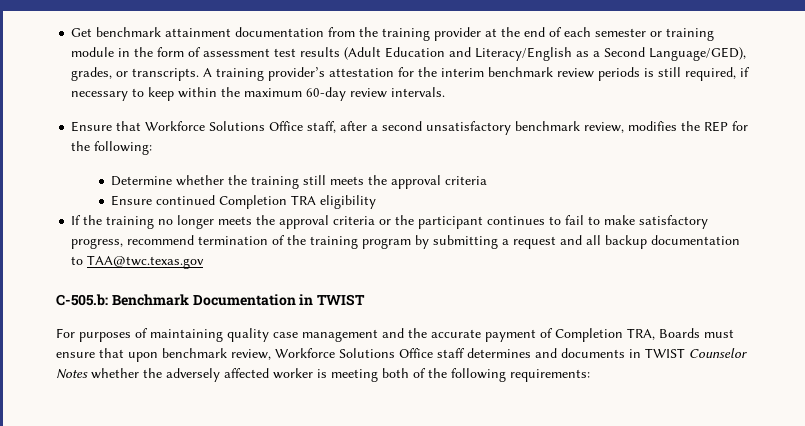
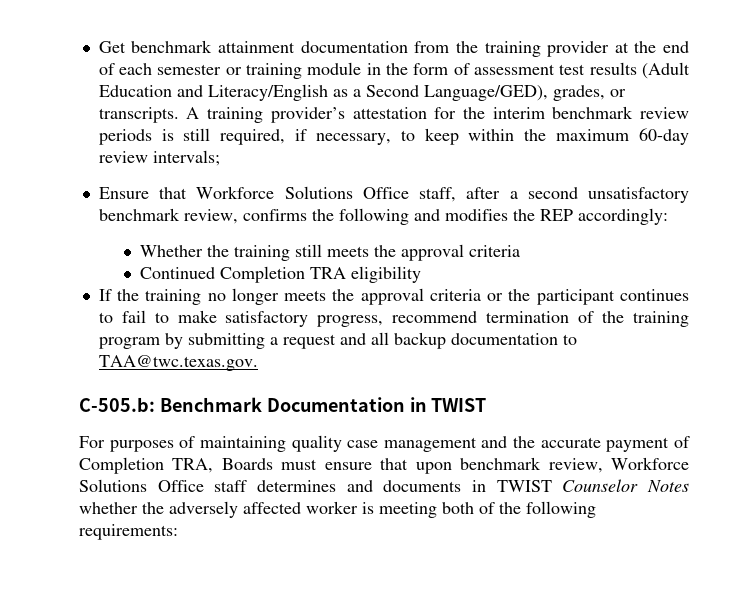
[71,91,129,101] necessary -> [315,133,391,145] necessary,
[391,87,446,97] intervals. -> [152,150,220,166] intervals;
[628,121,749,132] [71,141,153,155] [111,175,225,186] modifies the REP for the following: // Determine whether -> [242,208,668,225] [140,245,204,257] confirms the following and modifies the REP accordingly: // Whether
[111,195,216,206] Ensure continued -> [140,267,216,279] Continued
[87,255,205,269] TAA@twc.texas.gov -> [98,355,258,371] TAA@twc.texas.gov.

